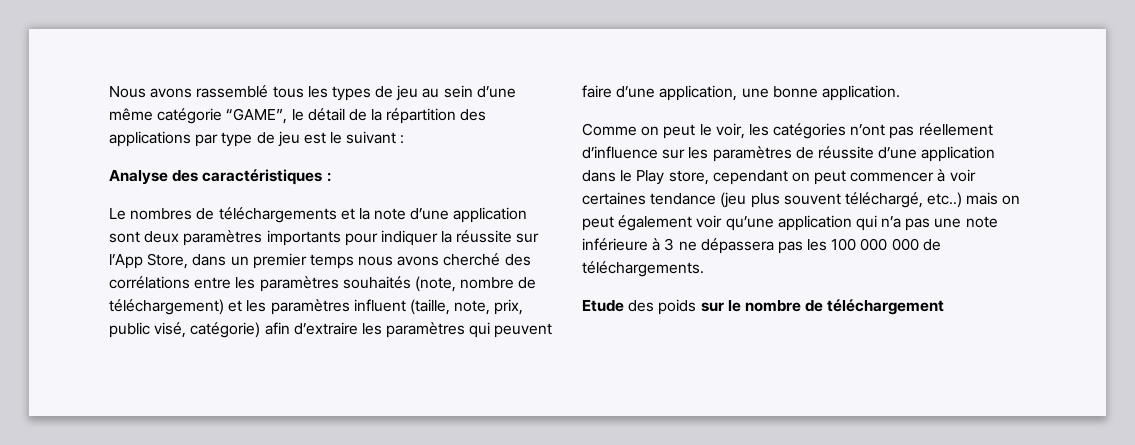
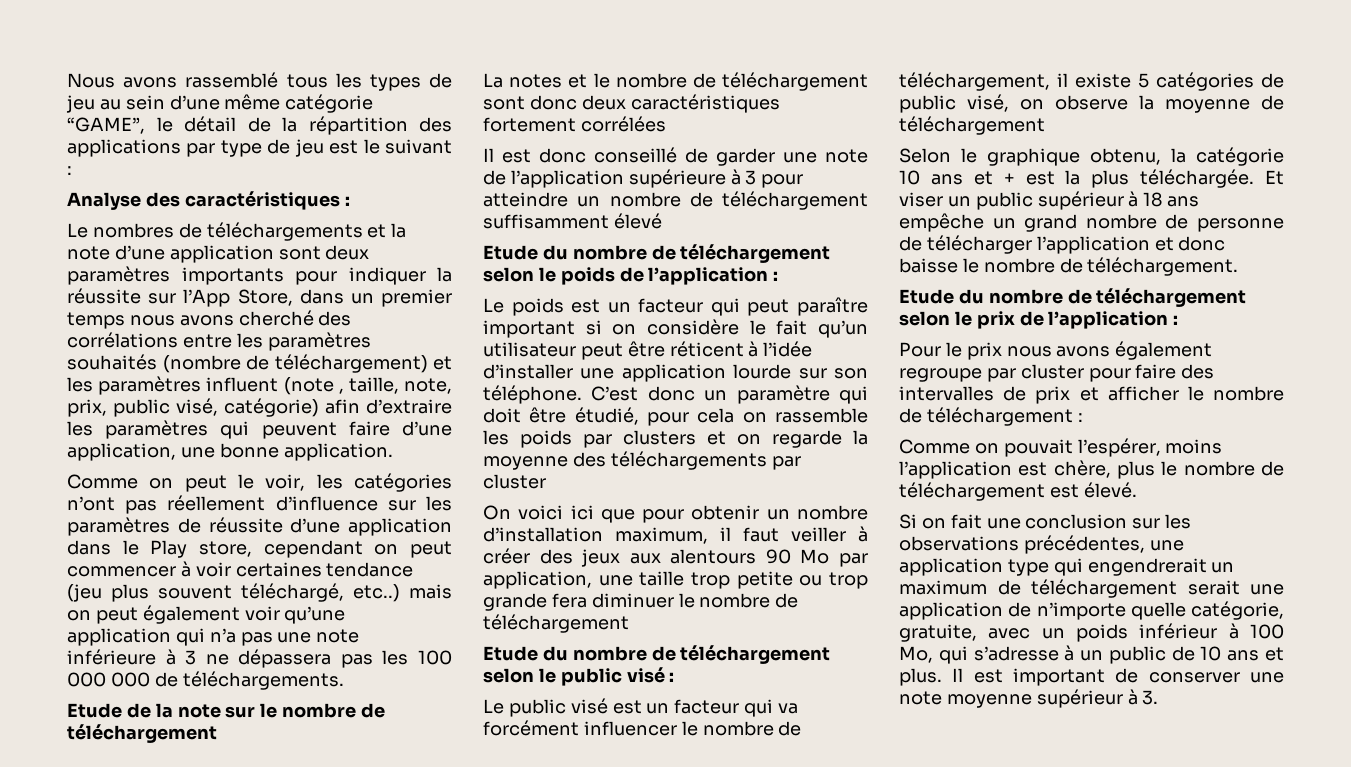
[414,276,515,292] (note, nombre -> [162,355,241,373] (nombre
[409,299,450,315] (taille, -> [283,377,399,395] (note , taille,
[628,299,697,315] des poids -> [126,703,221,718] de la note
(945, 307) none -> [483,72,868,91] [483,94,780,113] [483,116,666,132] [483,147,868,166] [483,169,804,188] [483,191,868,210] [483,213,662,229] [483,244,831,263] [483,267,779,285] [483,297,868,316] [483,319,868,338] [483,341,813,360] [483,364,868,382] [483,385,868,404] [483,407,868,426] [483,430,868,448] [483,451,801,470] [483,474,546,489] [483,505,868,523] [483,526,868,544] [483,548,868,567] [483,571,869,589] [483,593,799,611] [483,614,629,633] [483,645,831,664] [483,667,675,686] [483,698,799,717] [483,720,802,736] [899,72,1284,91] [899,94,1284,113] [899,116,1045,135] [899,147,1284,166] [899,169,1284,188] [899,191,1200,210] [899,213,1284,232] [899,235,1226,254] [899,257,1239,276] [899,288,1247,307] [899,311,1179,329] [899,341,1213,360] [899,364,1215,382] [899,386,1284,404] [899,407,1083,426] [899,438,1223,457] [899,460,1284,479] [899,482,1137,501] [899,514,1192,529] [899,535,1184,554] [899,558,1235,576] [899,579,1284,598] [899,601,1284,620] [899,623,1284,642] [899,645,1284,664] [899,668,1284,686] [899,689,1159,708] // La notes et le nombre de téléchargement sont donc deux caractéristiques fortement corrélées // Il est donc conseillé de garder une note de l’application supérieure à 3 pour atteindre un nombre de téléchargement suffisamment élevé // Etude du nombre de téléchargement selon le poids de l’application : // Le poids est un facteur qui peut paraître important si on considère le fait qu’un utilisateur peut être réticent à l’idée d’installer une application lourde sur son téléphone. C’est donc un paramètre qui doit être étudié, pour cela on rassemble les poids par clusters et on regarde la moyenne des téléchargements par cluster // On voici ici que pour obtenir un nombre d’installation maximum, il faut veiller à créer des jeux aux alentours 90 Mo par application, une taille trop petite ou trop grande fera diminuer le nombre de téléchargement // Etude du nombre de téléchargement selon le public visé : // Le public visé est un facteur qui va forcément influencer le nombre de téléchargement, il existe 5 catégories de public visé, on observe la moyenne de téléchargement // Selon le graphique obtenu, la catégorie 10 ans et + est la plus téléchargée. Et viser un public supérieur à 18 ans empêche un grand nombre de personne de télécharger l’application et donc baisse le nombre de téléchargement. // Etude du nombre de téléchargement selon le prix de l’application : // Pour le prix nous avons également regroupe par cluster pour faire des intervalles de prix et afficher le nombre de téléchargement : // Comme on pouvait l’espérer, moins l’application est chère, plus le nombre de téléchargement est élevé. // Si on fait une conclusion sur les observations précédentes, une application type qui engendrerait un maximum de téléchargement serait une application de n’importe quelle catégorie, gratuite, avec un poids inférieur à 100 Mo, qui s’adresse à un public de 10 ans et plus. Il est important de conserver une note moyenne supérieur à 3.

